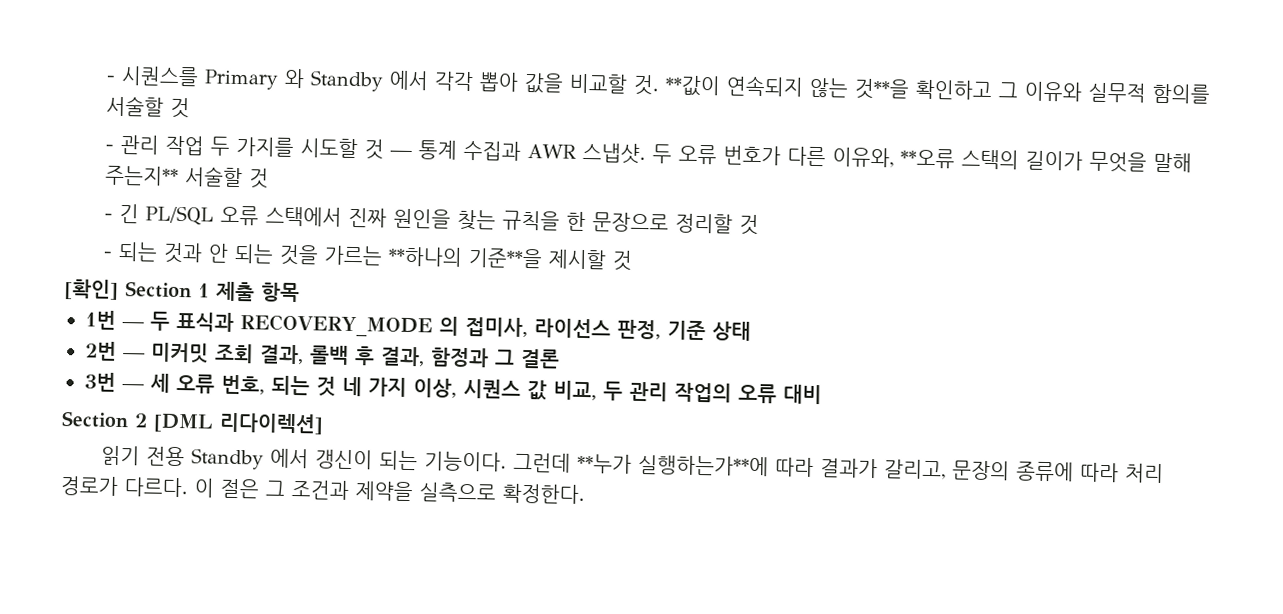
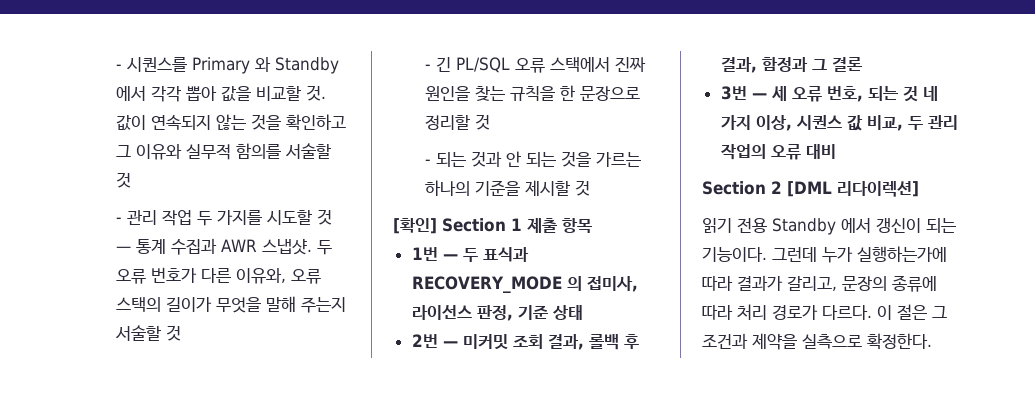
[664,75,720,97] **값이 -> [116,115,147,131] 값이
[853,78,909,100] 것**을 -> [251,114,282,130] 것을
[899,148,955,169] **오류 -> [291,269,322,284] 오류
[104,165,179,186] 주는지** -> [301,297,347,313] 주는지
[387,246,542,269] **하나의 기준**을 -> [425,180,521,196] 하나의 기준을
[576,453,769,477] **누가 실행하는가**에 -> [822,246,947,263] 누가 실행하는가에

